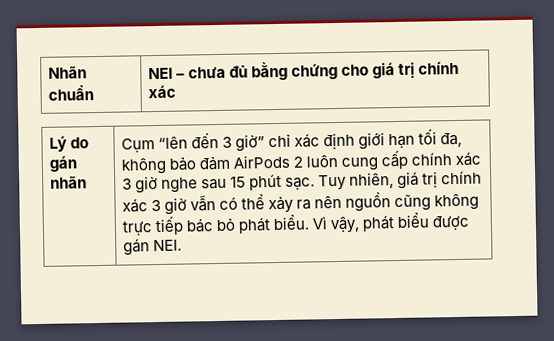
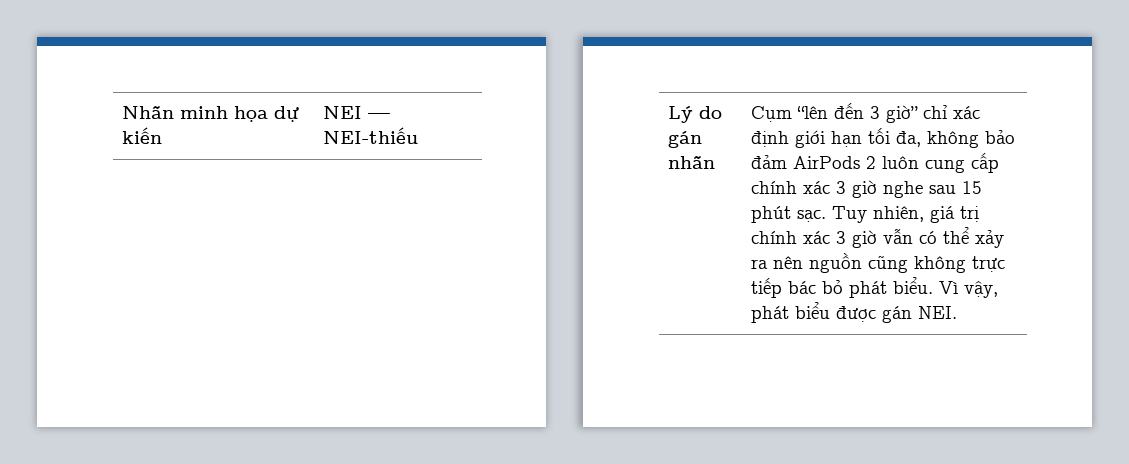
[47,85,94,101] [147,60,460,81] [147,84,176,99] chuẩn | NEI – chưa đủ bằng chứng cho giá trị chính xác -> [179,106,299,122] [121,127,162,144] [322,106,390,119] [322,127,418,144] minh họa dự kiến | NEI — NEI-thiếu

